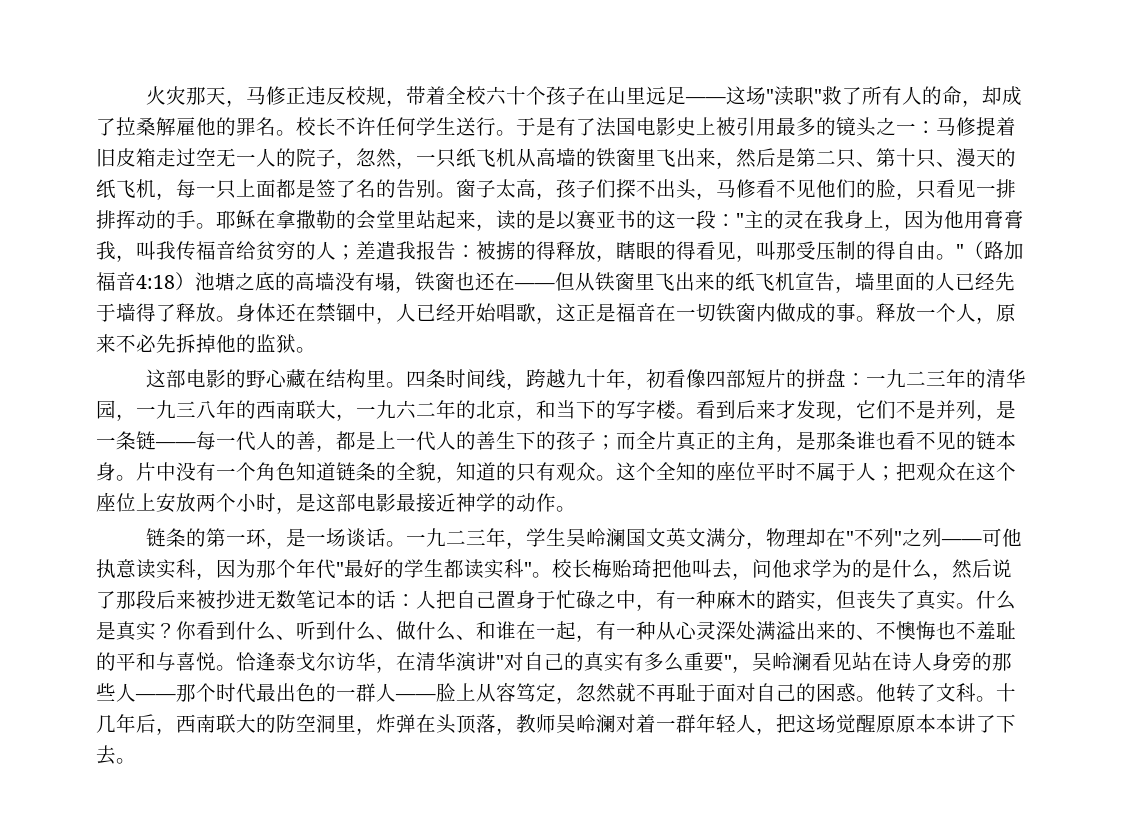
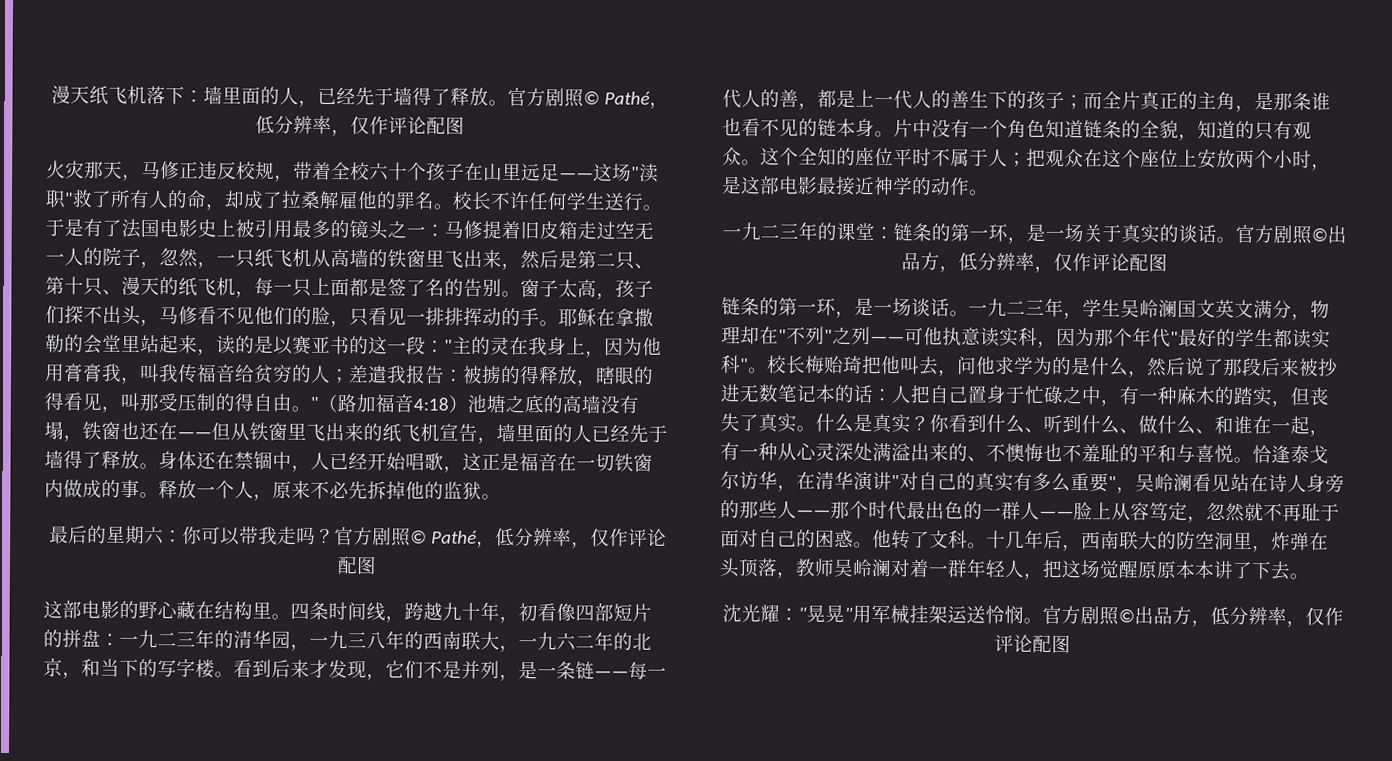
(145, 95) none -> [50,85,669,109] [254,115,465,137] 漫天纸飞机落下：墙里面的人，已经先于墙得了释放。官方剧照© Pathé，低分辨率，仅作评论配图 //
(316, 350) none -> [48,525,667,549] [337,556,377,575] // 最后的星期六：你可以带我走吗？官方剧照© Pathé，低分辨率，仅作评论配图
(576, 509) none -> [722,221,1347,245] [901,252,1168,273] // 一九二三年的课堂：链条的第一环，是一场关于真实的谈话。官方剧照©出品方，低分辨率，仅作评论配图
(136, 761) none -> [721,604,1344,628] [994,634,1071,654] // 沈光耀："晃晃"用军械挂架运送怜悯。官方剧照©出品方，低分辨率，仅作评论配图

